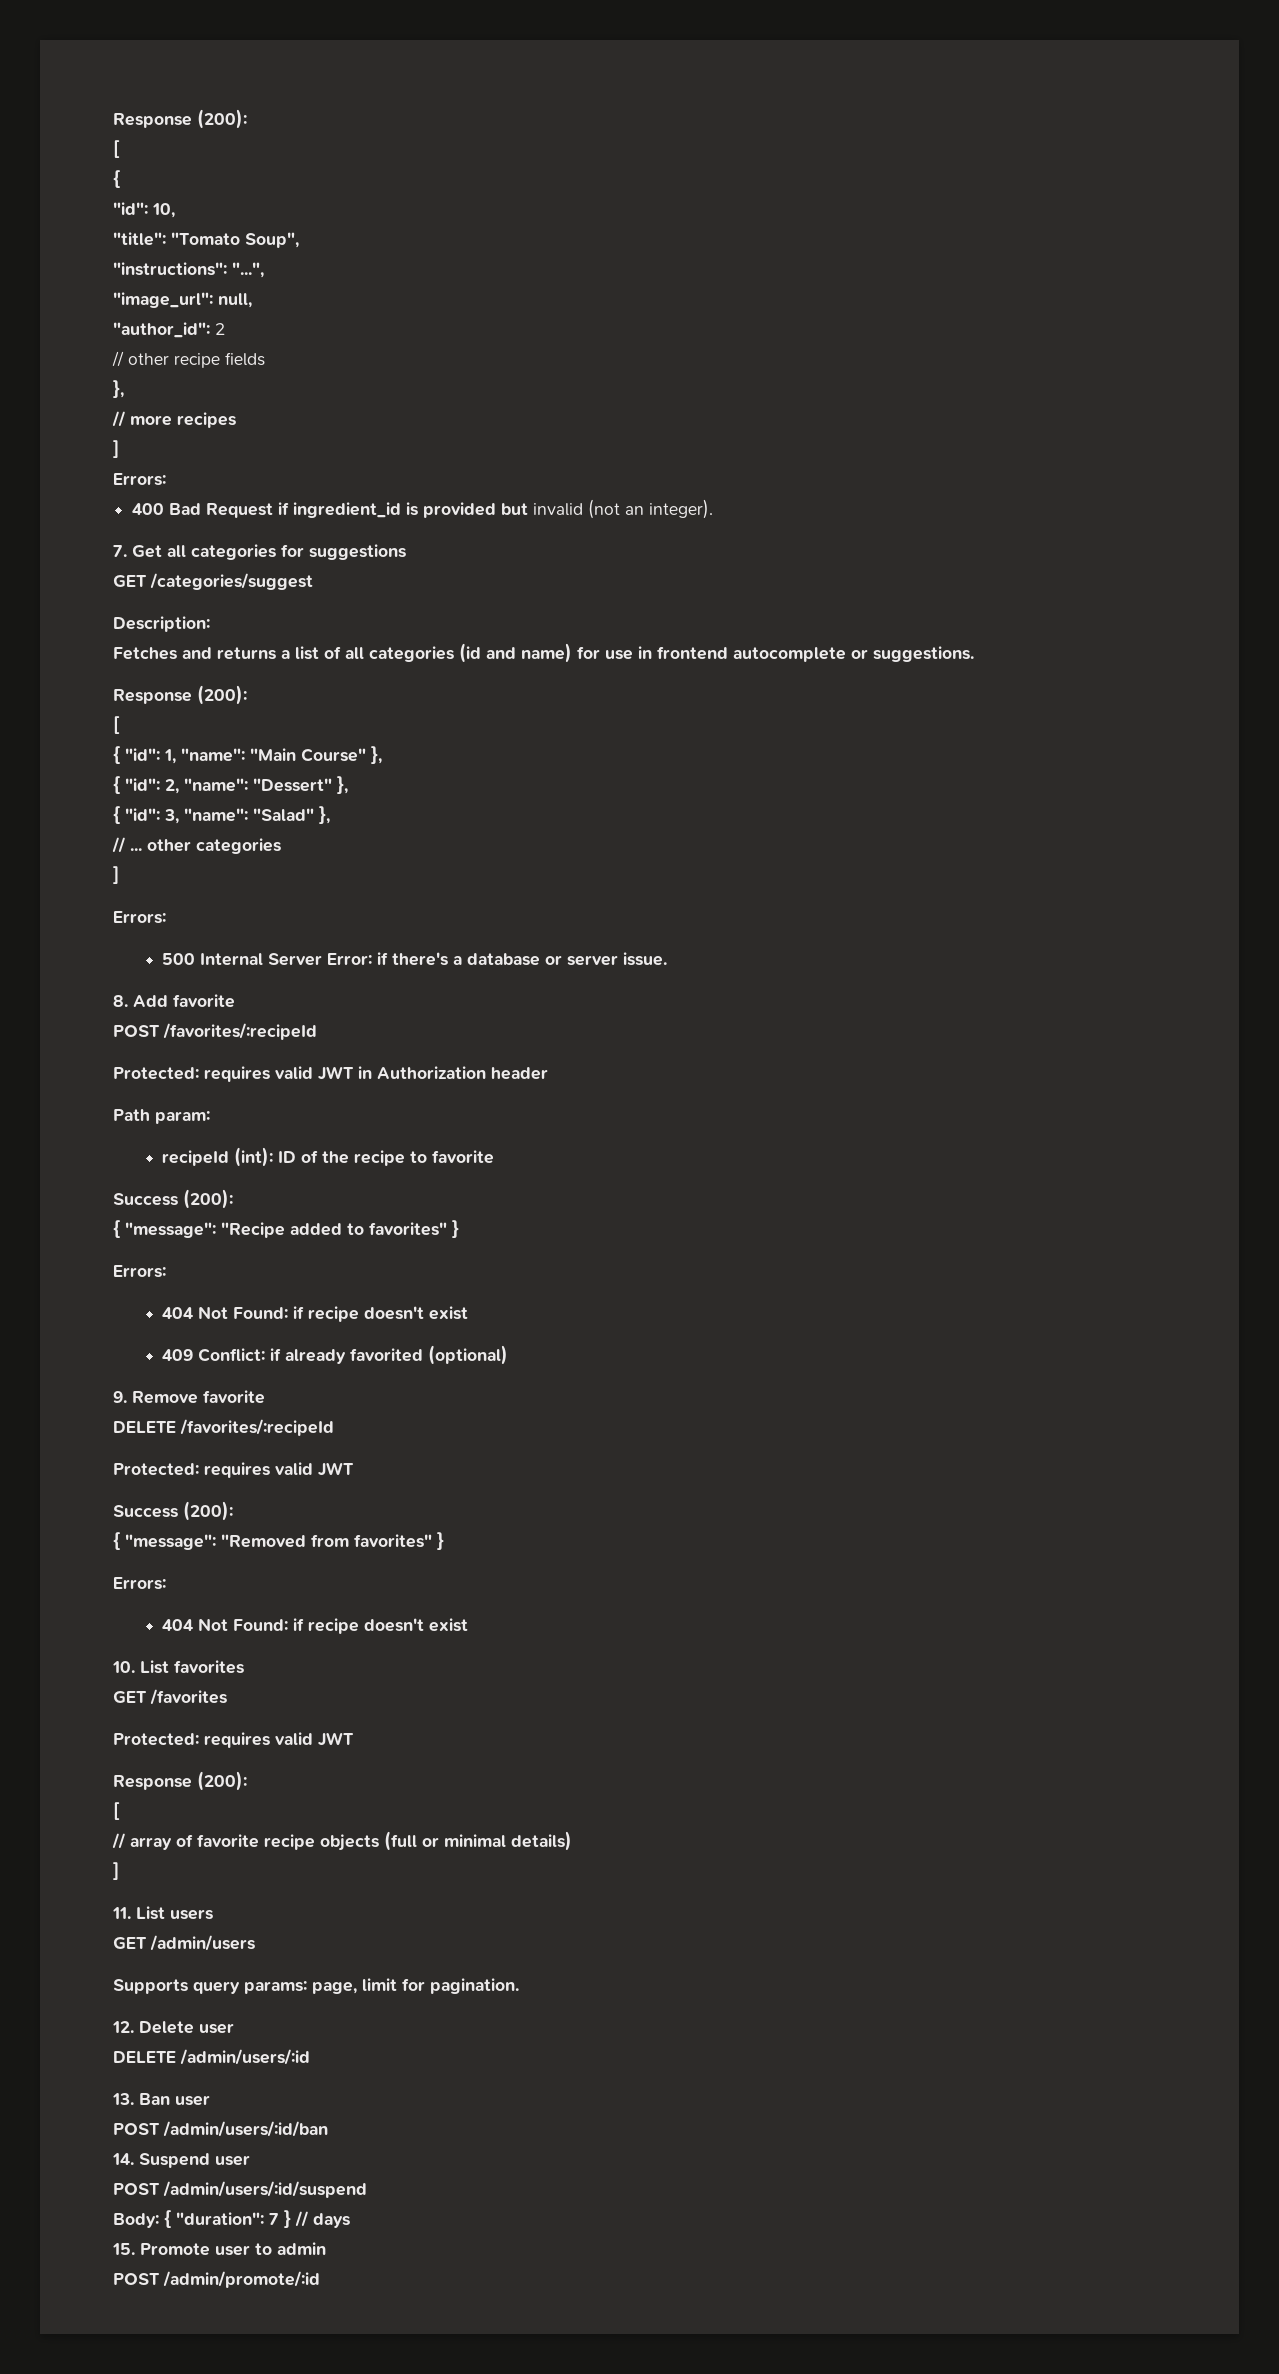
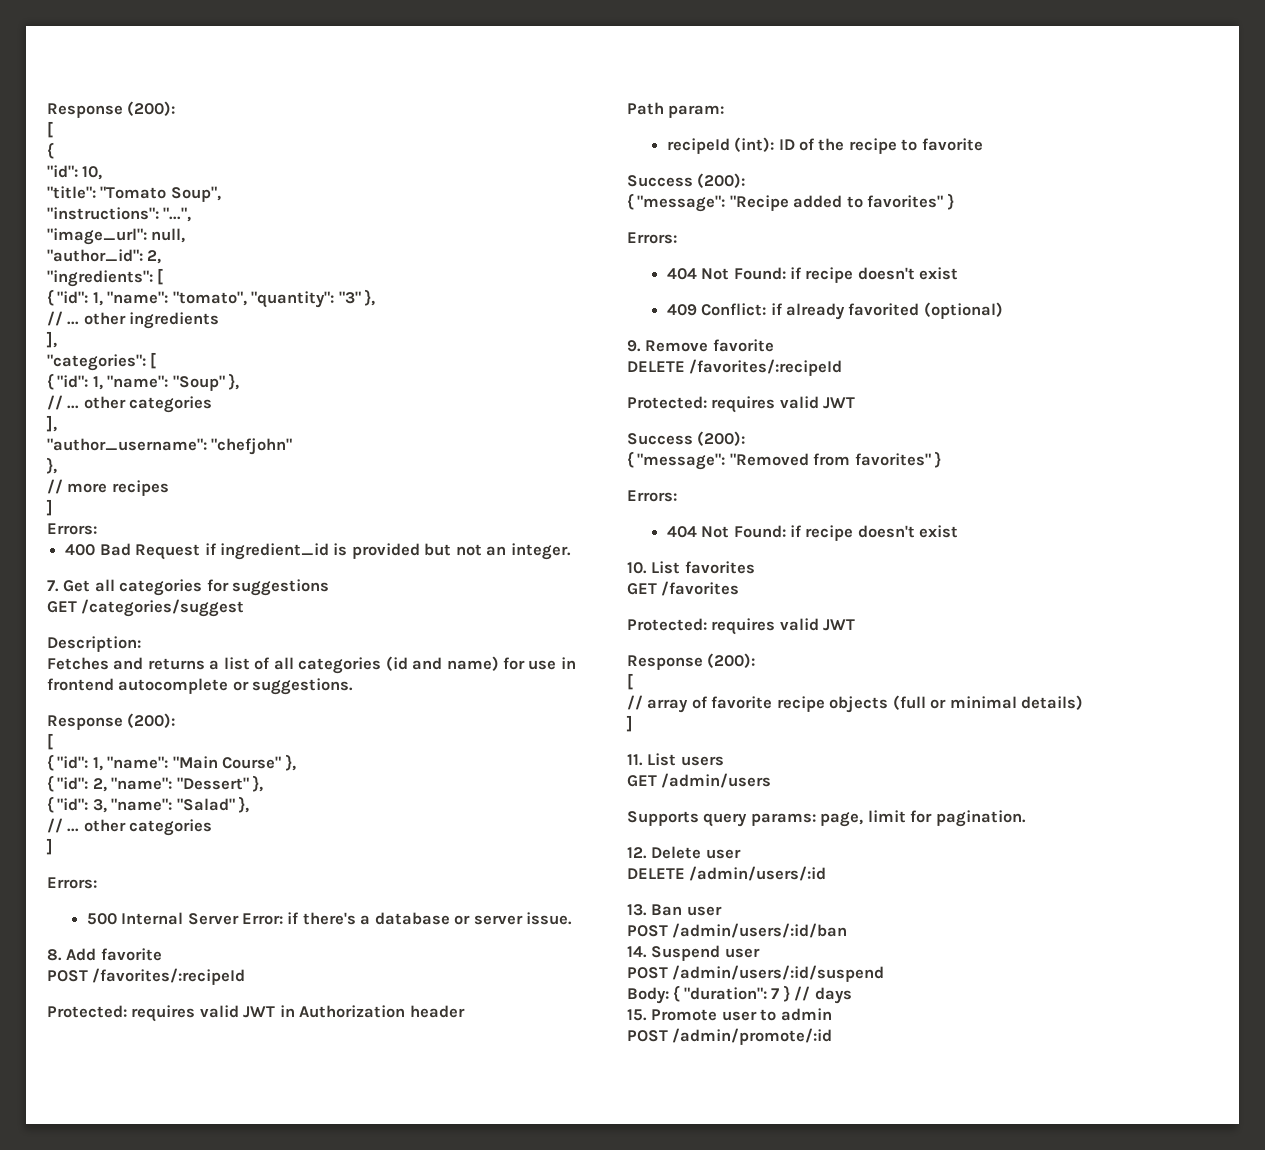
[215,323,225,335] [112,351,265,368] 2 // // other recipe fields -> [147,250,162,264] [47,268,164,287] [47,289,376,308] [47,311,220,329] [46,331,57,348] [47,352,157,371] [47,373,240,391] [47,395,213,413] [46,415,57,432] [47,438,293,455] 2, // "ingredients": [ // { "id": 1, "name": "tomato", "quantity": "3" }, // // ... other ingredients // ], // "categories": [ // { "id": 1, "name": "Soup" }, // // ... other categories // ], // "author_username": "chefjohn"
[533,499,714,519] invalid (not an integer). -> [455,543,571,560] not an integer.

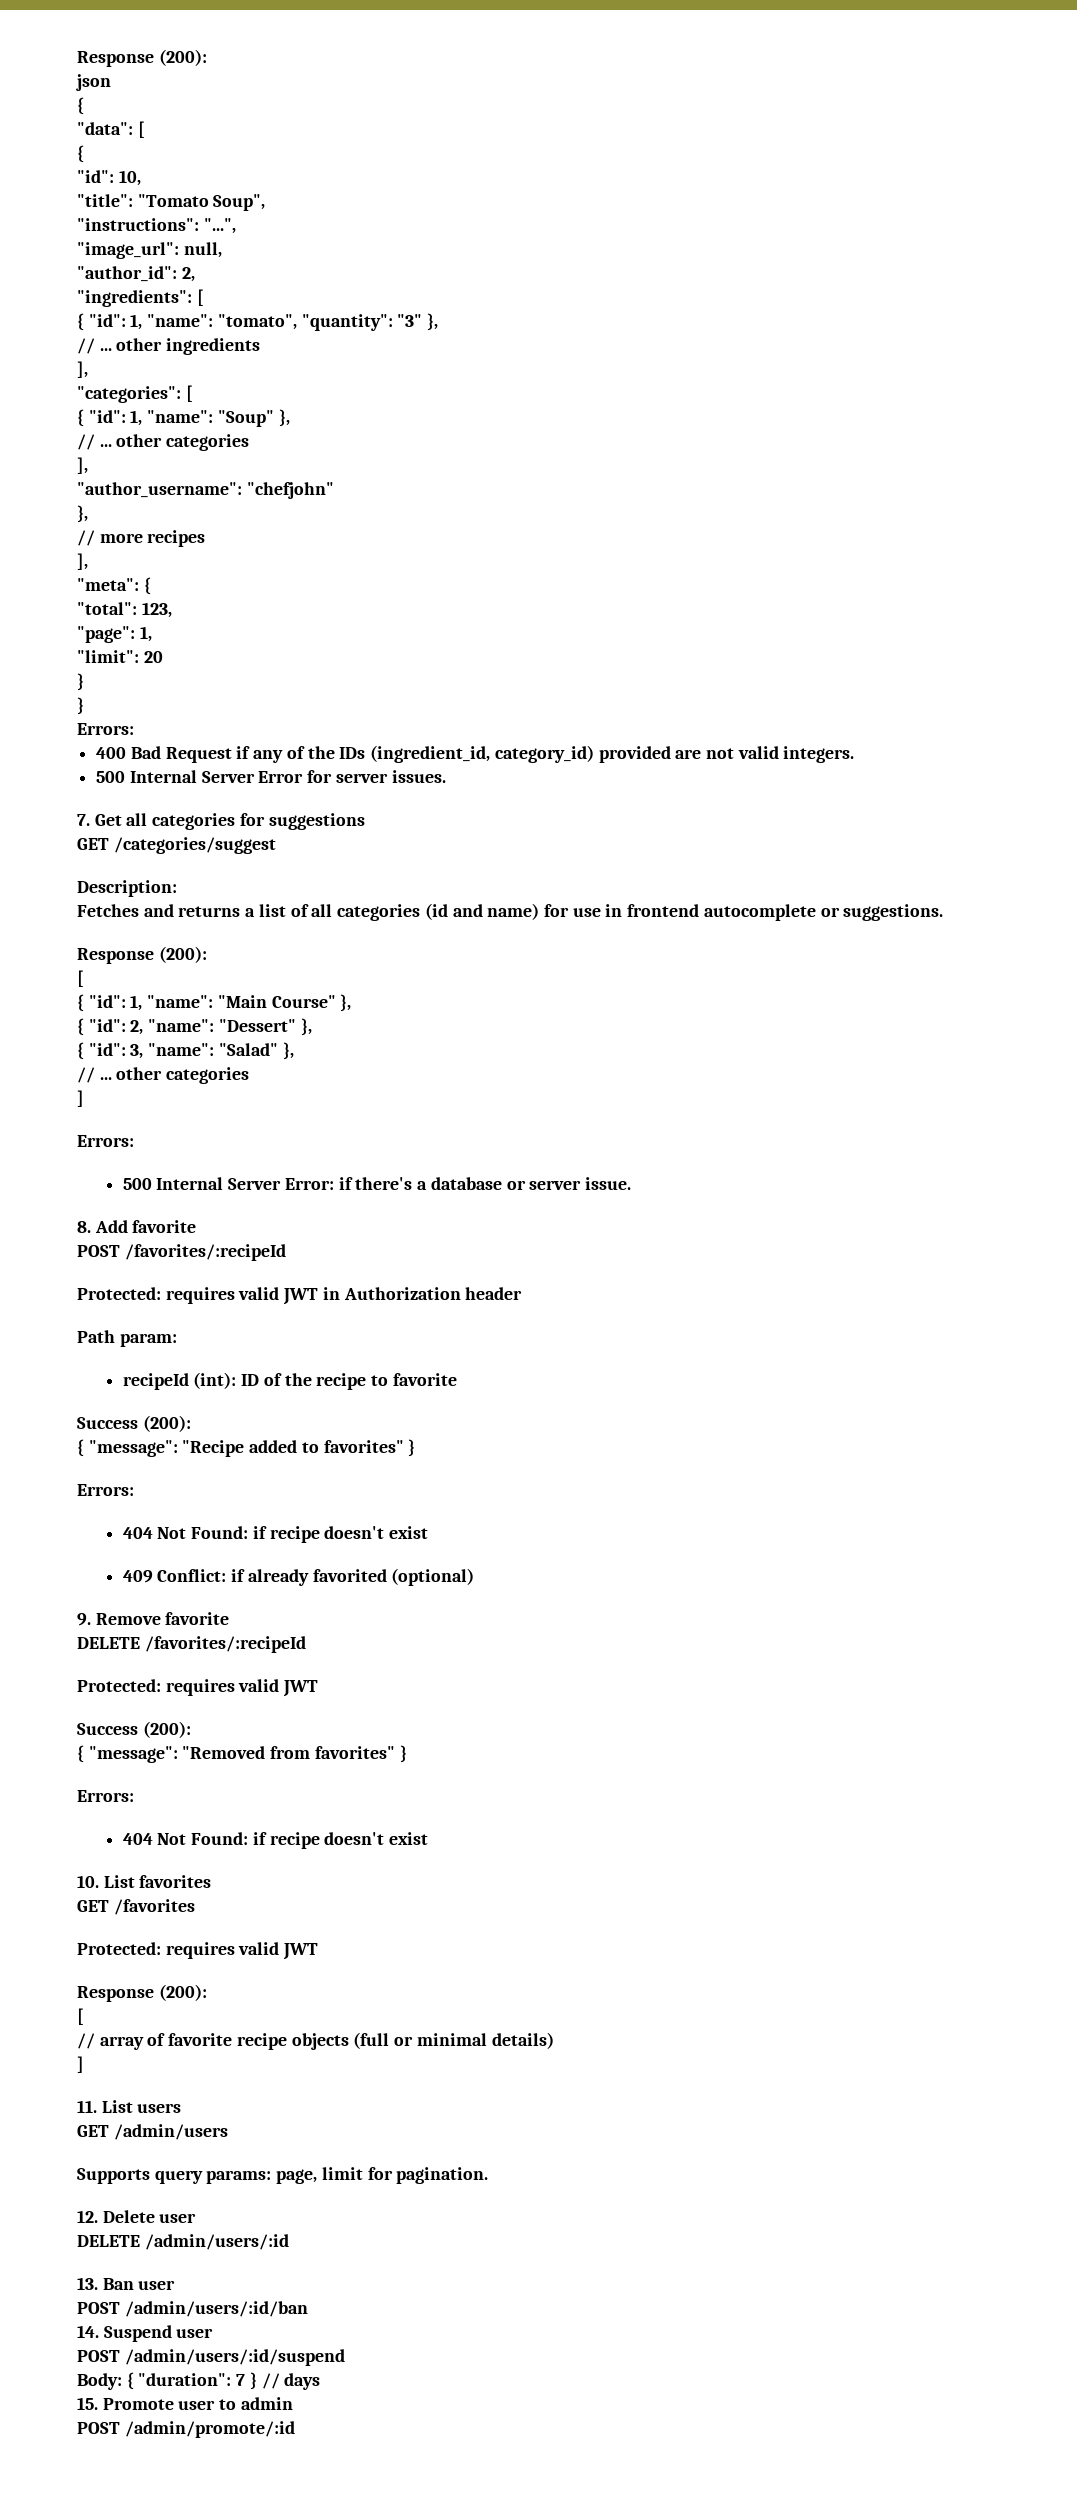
[47,101,176,118] Response (200): // -> [77,49,207,67] [76,74,111,91] [77,97,84,115] [77,122,133,135] Response (200): // json // { // "data":
[46,499,53,516] ] -> [77,553,88,570] [77,577,151,595] [77,602,172,618] [77,626,152,643] [77,650,163,663] [77,673,84,691] [77,697,84,715] ], // "meta": { // "total": 123, // "page": 1, // "limit": 20 // } // }
[219,543,571,560] ingredient_id is provided but not an integer. -> [253,745,855,763] [96,770,446,783] any of the IDs (ingredient_id, category_id) provided are not valid integers. // 500 Internal Server Error for server issues.

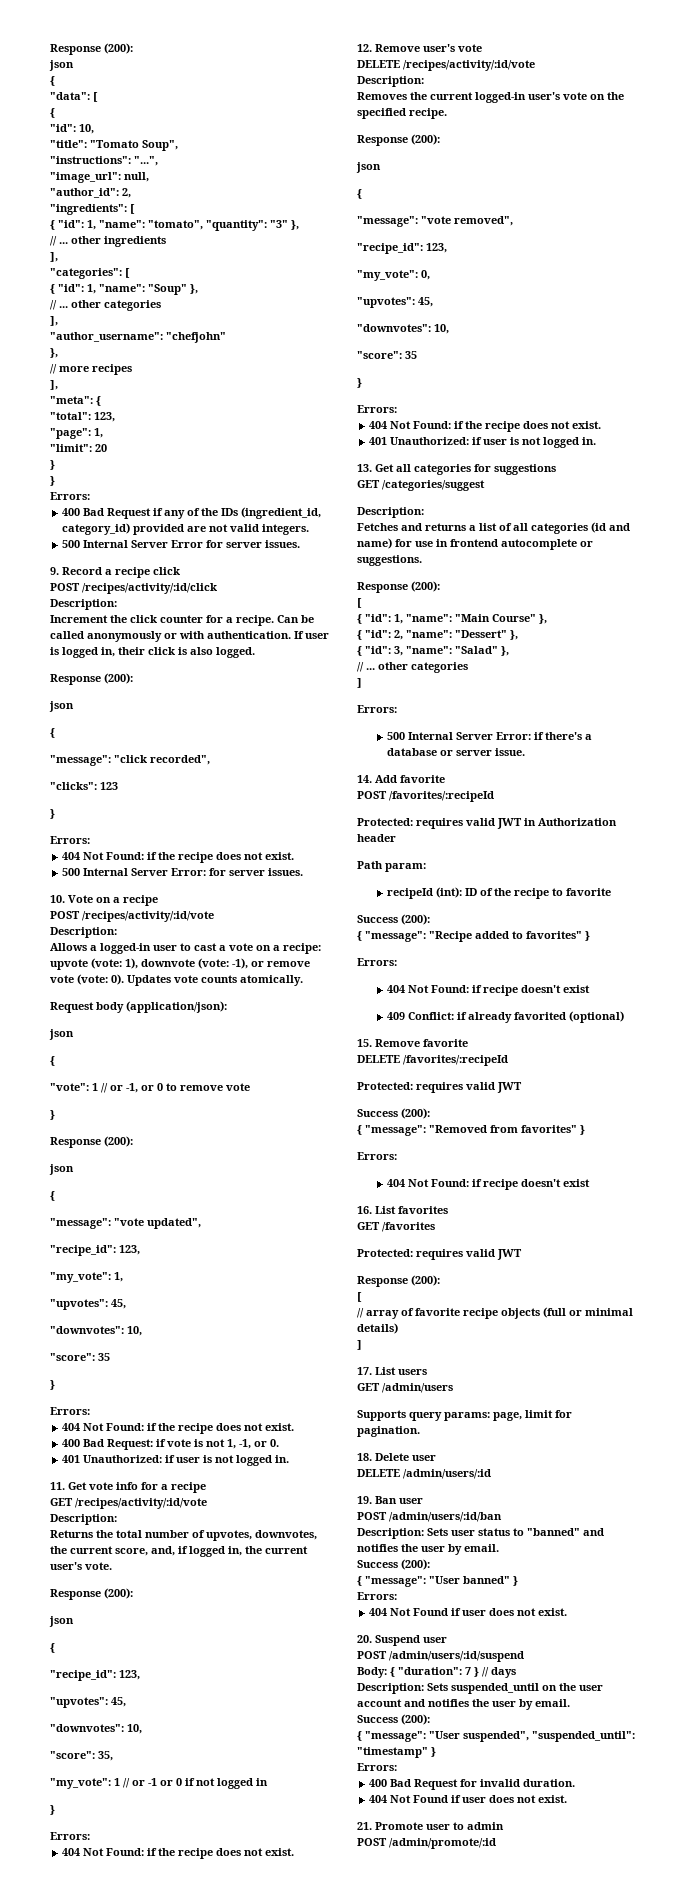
[77,814,90,826] 7. -> [50,567,180,578] [50,583,217,594] [50,599,117,610] [50,615,314,626] [50,631,329,642] [50,647,255,658] [50,673,133,685] [49,701,74,712] [50,728,55,738] [50,755,210,766] [50,782,118,790] [50,809,55,819] [50,836,90,844] [62,852,295,863] [62,868,304,876] [50,895,158,906] [50,911,214,922] [50,927,117,938] [50,943,321,954] [50,958,310,970] [50,974,303,986] [50,1001,227,1013] [49,1029,74,1040] [50,1056,55,1066] [50,1083,250,1093] [50,1110,55,1120] [50,1136,133,1148] [49,1164,74,1175] [50,1191,55,1201] [50,1218,201,1229] [50,1245,140,1256] [50,1272,123,1283] [50,1299,126,1310] [50,1326,142,1336] [50,1353,110,1361] [50,1380,55,1390] [50,1407,90,1415] [62,1423,295,1434] [62,1439,280,1450] [62,1455,290,1466] [50,1482,206,1493] [50,1498,207,1509] [50,1514,117,1525] [50,1530,317,1541] [50,1546,308,1557] [50,1562,112,1570] [50,1588,133,1600] [49,1616,74,1627] [50,1643,55,1653] [50,1670,140,1681] [50,1697,126,1708] [50,1724,142,1734] [50,1751,113,1761] [50,1778,268,1789] [50,1805,55,1815] [50,1832,90,1840] [62,1848,295,1859] [357,44,482,52] [357,60,535,71] [357,76,424,87] [357,92,624,103] [357,108,447,119] [357,134,440,146] [356,162,381,173] [357,189,362,199] [357,216,513,227] [357,243,447,254] [357,270,430,281] [357,297,433,308] [357,324,449,334] [357,351,417,359] [357,378,362,388] [357,405,397,413] [369,421,602,432] [369,437,597,448] [357,464,372,472] 9. Record a recipe click // POST /recipes/activity/:id/click // Description: // Increment the click counter for a recipe. Can be called anonymously or with authentication. If user is logged in, their click is also logged. // Response (200): // json // { // "message": "click recorded", // "clicks": 123 // } // Errors: // 404 Not Found: if the recipe does not exist. // 500 Internal Server Error: for server issues. // 10. Vote on a recipe // POST /recipes/activity/:id/vote // Description: // Allows a logged-in user to cast a vote on a recipe: upvote (vote: 1), downvote (vote: -1), or remove vote (vote: 0). Updates vote counts atomically. // Request body (application/json): // json // { // "vote": 1 // or -1, or 0 to remove vote // } // Response (200): // json // { // "message": "vote updated", // "recipe_id": 123, // "my_vote": 1, // "upvotes": 45, // "downvotes": 10, // "score": 35 // } // Errors: // 404 Not Found: if the recipe does not exist. // 400 Bad Request: if vote is not 1, -1, or 0. // 401 Unauthorized: if user is not logged in. // 11. Get vote info for a recipe // GET /recipes/activity/:id/vote // Description: // Returns the total number of upvotes, downvotes, the current score, and, if logged in, the current user's vote. // Response (200): // json // { // "recipe_id": 123, // "upvotes": 45, // "downvotes": 10, // "score": 35, // "my_vote": 1 // or -1 or 0 if not logged in // } // Errors: // 404 Not Found: if the recipe does not exist. // 12. Remove user's vote // DELETE /recipes/activity/:id/vote // Description: // Removes the current logged-in user's vote on the specified recipe. // Response (200): // json // { // "message": "vote removed", // "recipe_id": 123, // "my_vote": 0, // "upvotes": 45, // "downvotes": 10, // "score": 35 // } // Errors: // 404 Not Found: if the recipe does not exist. // 401 Unauthorized: if user is not logged in. // 13.
[77,1221,91,1233] 8. -> [357,775,372,783] 14.
[77,1613,91,1626] 9. -> [357,1039,372,1047] 15.
[77,1875,99,1888] 10. -> [357,1206,372,1214] 16.
[77,2100,97,2113] 11. -> [357,1367,372,1375] 17.
[77,2210,98,2223] 12. -> [357,1453,372,1461] 18.
[77,2277,98,2290] 13. -> [357,1496,372,1504] 19.
[77,2325,99,2338] 14. -> [357,1528,604,1539] [357,1544,499,1555] [357,1559,430,1570] [357,1576,518,1587] [357,1592,397,1600] [369,1608,568,1616] [357,1635,372,1643] Description: Sets user status to "banned" and notifies the user by email. // Success (200): // { "message": "User banned" } // Errors: // 404 Not Found if user does not exist. // 20.
[77,2397,98,2410] 15. -> [357,1683,603,1694] [357,1699,570,1710] [357,1714,430,1725] [357,1731,635,1742] [357,1747,436,1758] [357,1763,397,1771] [369,1779,576,1790] [369,1795,568,1803] [357,1822,372,1830] Description: Sets suspended_until on the user account and notifies the user by email. // Success (200): // { "message": "User suspended", "suspended_until": "timestamp" } // Errors: // 400 Bad Request for invalid duration. // 404 Not Found if user does not exist. // 21.

